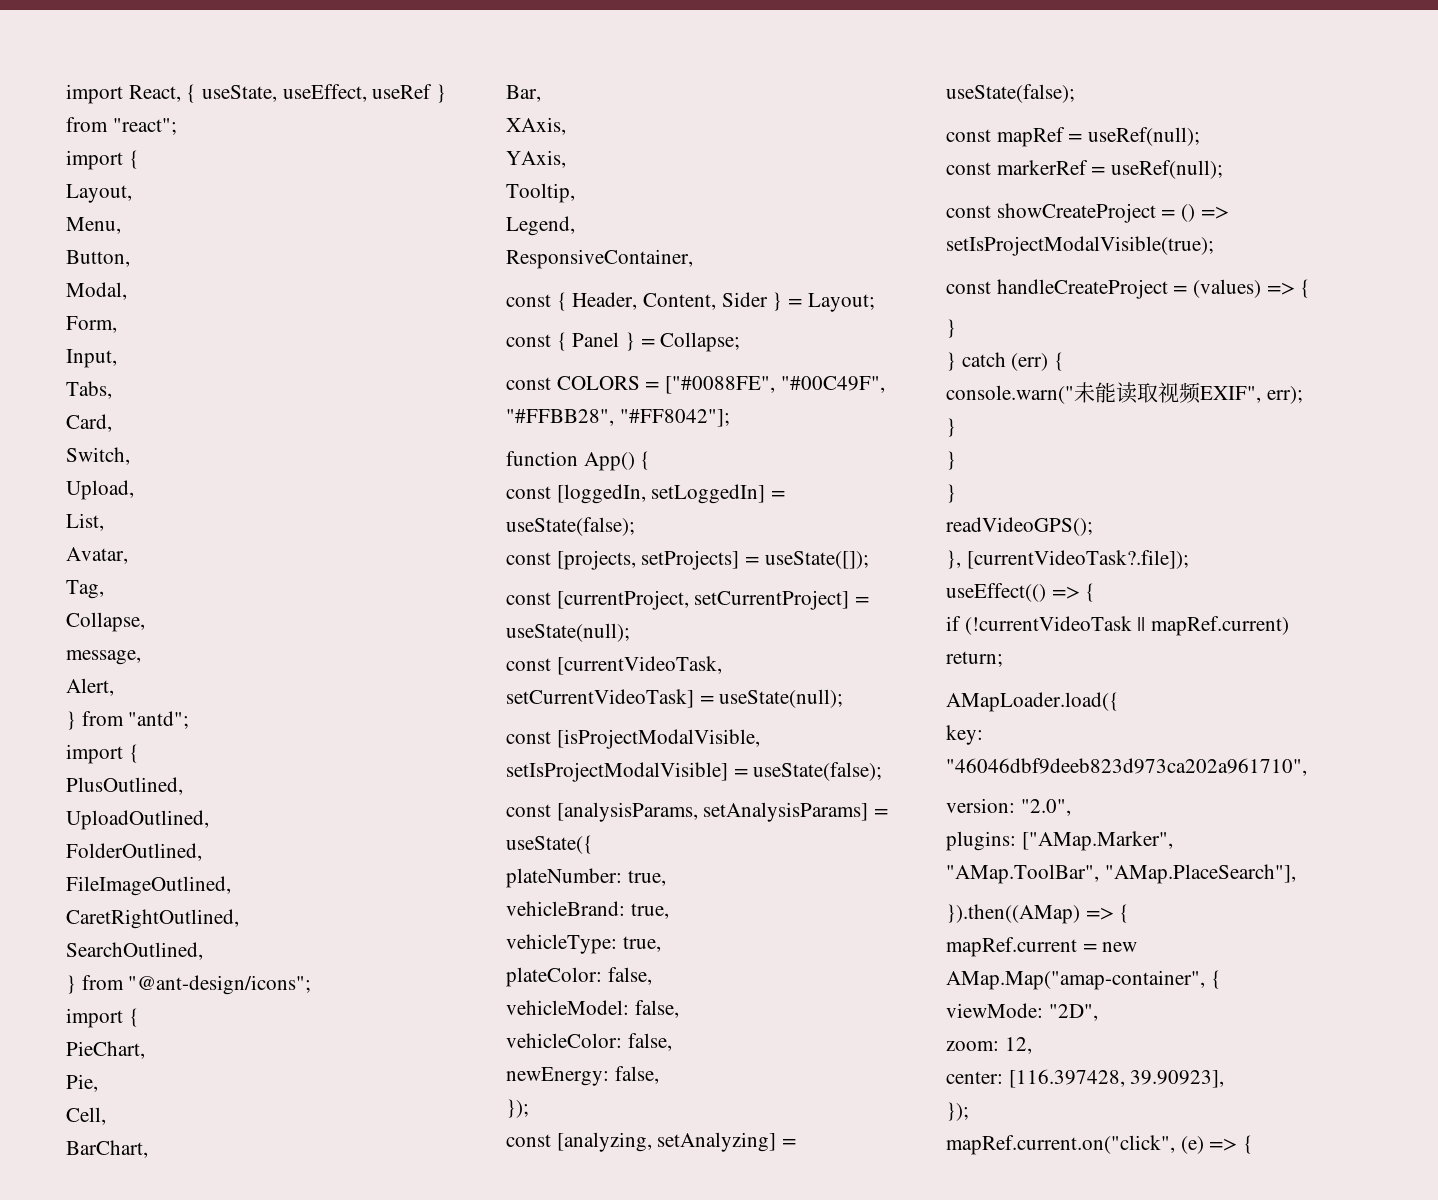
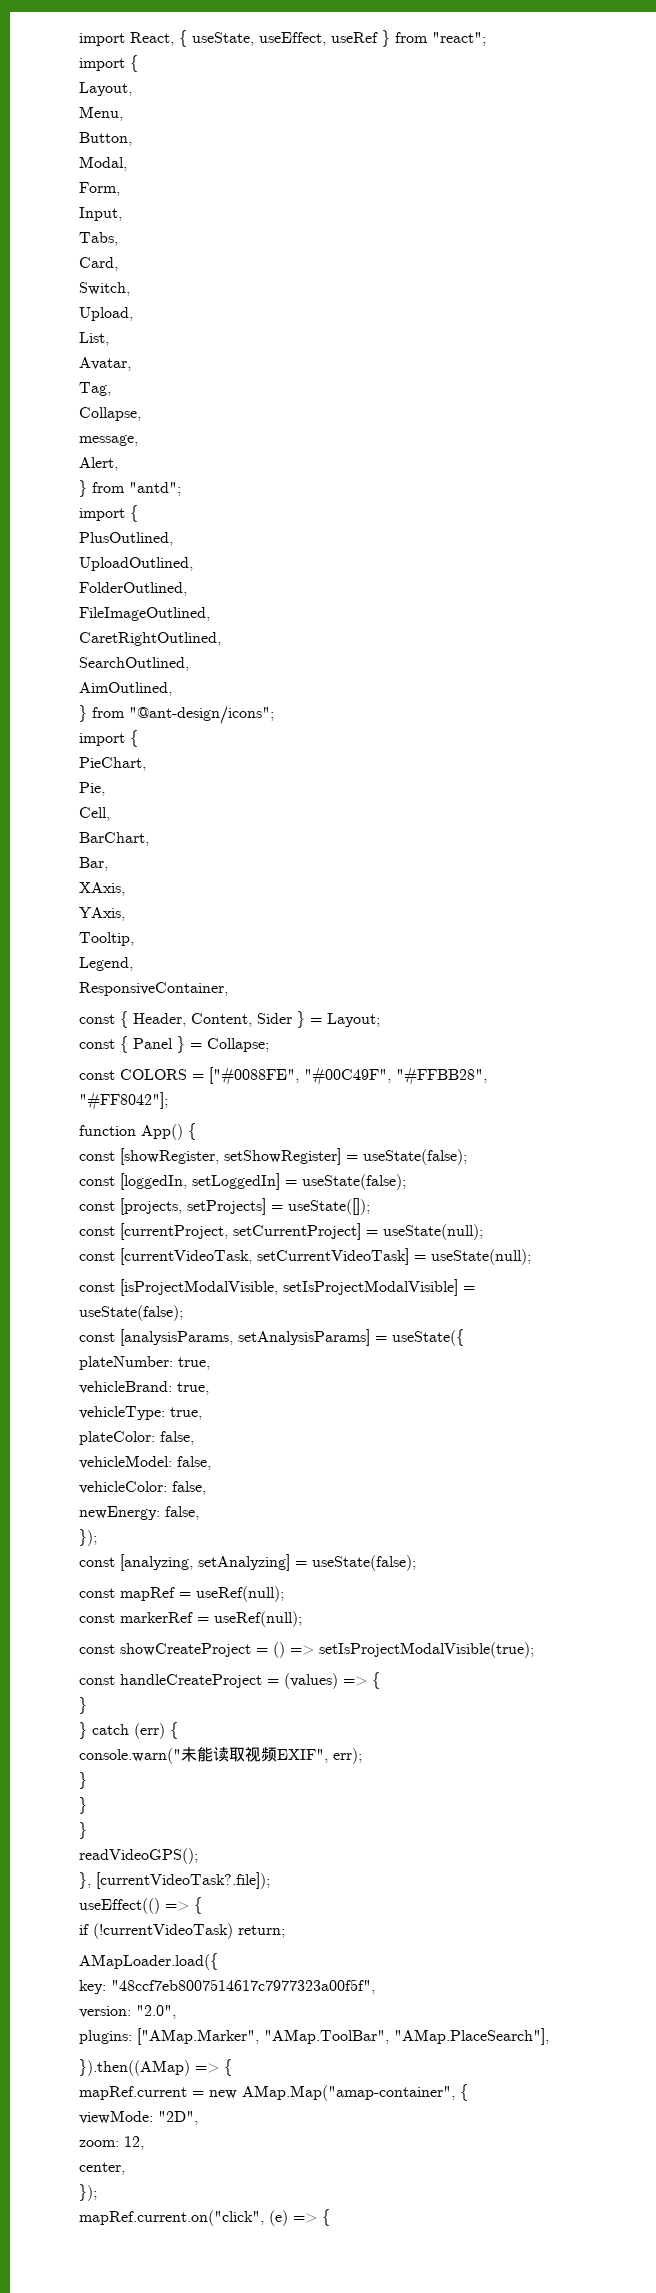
(203, 951) none -> [79,682,172,696] // AimOutlined,
(651, 460) none -> [79,1148,467,1165] // const [showRegister, setShowRegister] = useState(false);
[964,616,1290,636] (!currentVideoTask || mapRef.current) -> [93,1923,233,1939] (!currentVideoTask)
[946,758,1307,776] "46046dbf9deeb823d973ca202a961710", -> [111,1979,375,1994] "48ccf7eb8007514617c7977323a00f5f",
[946,1069,1225,1088] center: [116.397428, 39.90923], -> [79,2162,125,2175] center,

